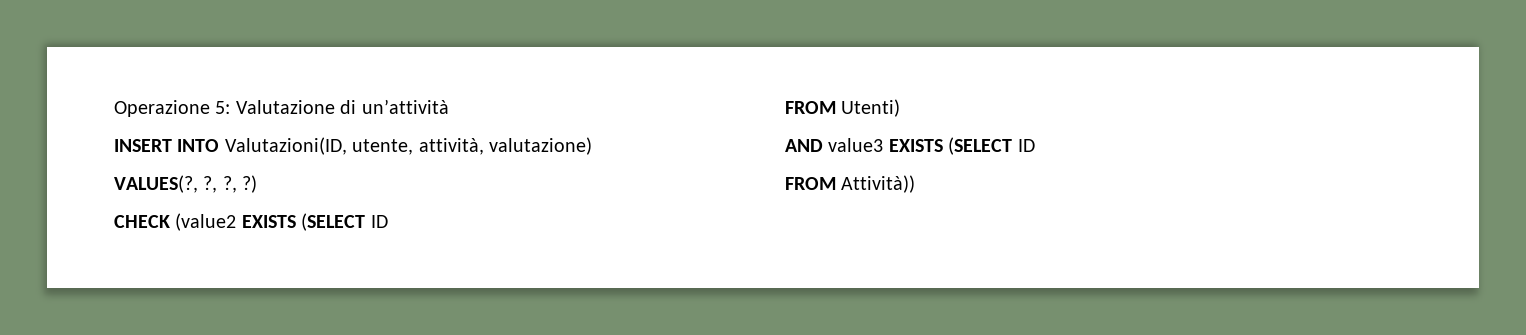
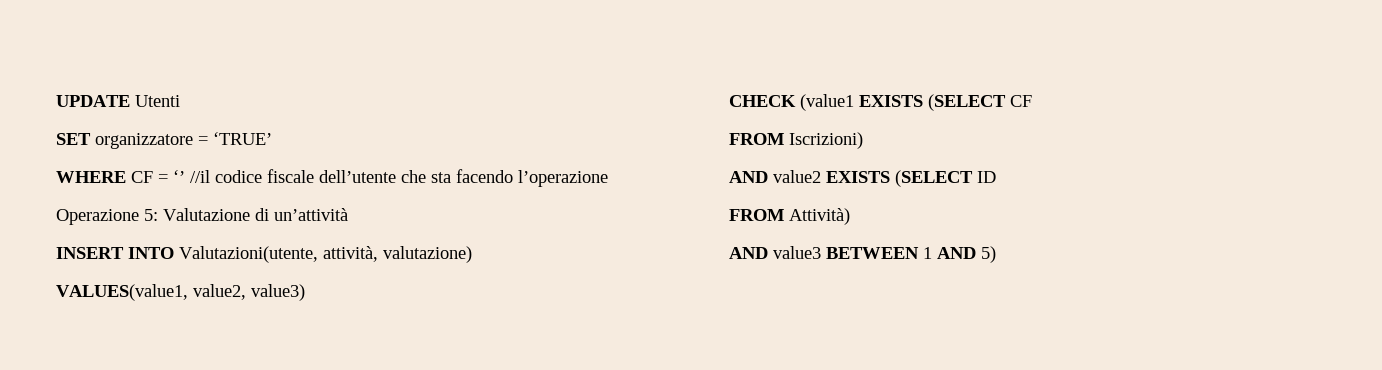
(114, 108) none -> [56,95,180,107] [56,132,272,149] [56,169,608,187] UPDATE Utenti // SET organizzatore = ‘TRUE’ // WHERE CF = ‘’ //il codice fiscale dell’utente che sta facendo l’operazione //
[224,137,414,155] Valutazioni(ID, utente, -> [179,246,318,263] Valutazioni(utente,
[114,175,258,193] [114,213,388,231] [785,99,901,117] VALUES(?, ?, ?, ?) // CHECK (value2 EXISTS (SELECT ID // FROM Utenti) -> [56,284,305,301] [729,94,1032,111] [729,132,863,149] [729,170,996,187] [729,208,850,225] VALUES(value1, value2, value3) // CHECK (value1 EXISTS (SELECT CF // FROM Iscrizioni) // AND value2 EXISTS (SELECT ID // FROM Attività)
[888,137,1035,155] [785,175,916,193] EXISTS (SELECT ID // FROM Attività)) -> [826,246,996,263] BETWEEN 1 AND 5)

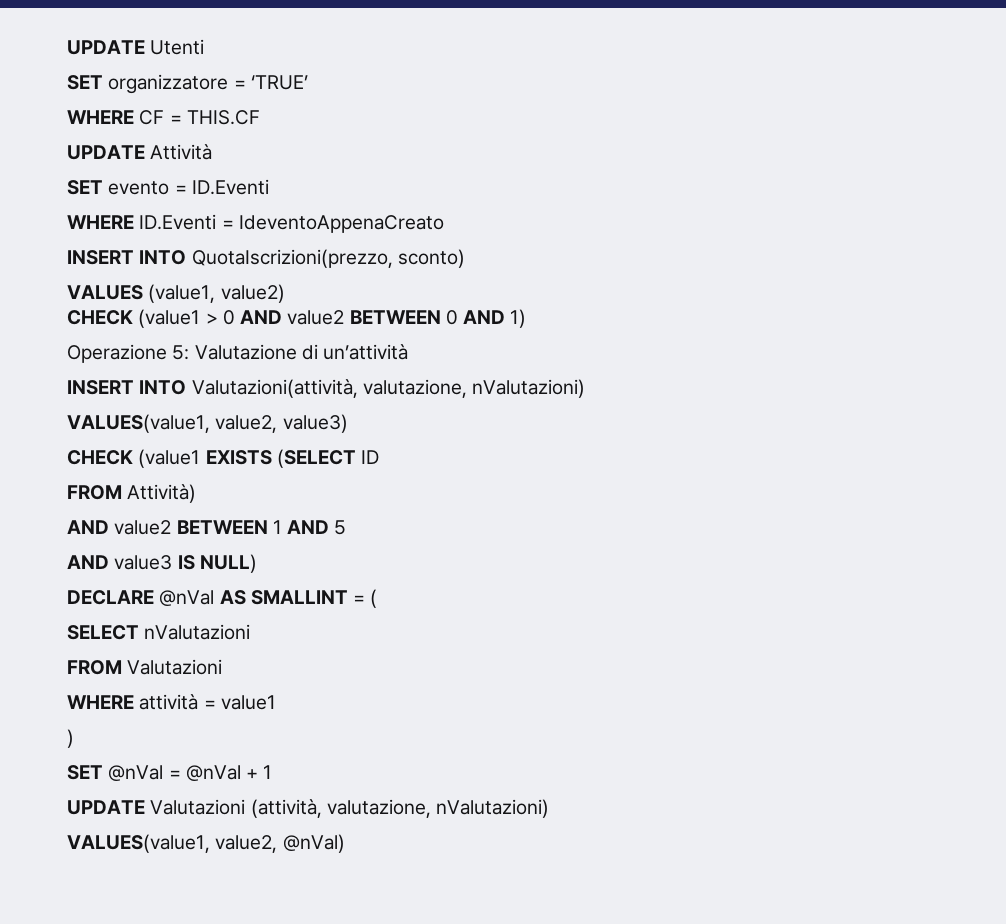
[173,169,608,187] ‘’ //il codice fiscale dell’utente che sta facendo l’operazione -> [186,110,260,125] [67,144,213,160] [67,179,269,195] [67,214,444,233] [67,249,465,268] [67,284,285,303] [67,309,527,328] THIS.CF // UPDATE Attività // SET evento = ID.Eventi // WHERE ID.Eventi = IdeventoAppenaCreato // INSERT INTO QuotaIscrizioni(prezzo, sconto) // VALUES (value1, value2) // CHECK (value1 > 0 AND value2 BETWEEN 0 AND 1)
[179,246,472,263] Valutazioni(utente, attività, valutazione) -> [191,379,586,398] Valutazioni(attività, valutazione, nValutazioni)
[1010,95,1032,107] [729,132,863,149] [729,170,973,187] CF // FROM Iscrizioni) // AND value2 EXISTS (SELECT -> (356, 458) none
[773,246,821,259] value3 -> [114,520,172,535] value2
[981,246,996,263] 5) -> [334,520,347,535] [67,554,257,573] [67,589,378,608] [67,624,251,640] [67,659,223,675] [67,694,276,710] [67,729,74,748] [67,765,273,781] [67,799,550,818] [67,834,345,853] 5 // AND value3 IS NULL) // DECLARE @nVal AS SMALLINT = ( // SELECT nValutazioni // FROM Valutazioni // WHERE attività = value1 // ) // SET @nVal = @nVal + 1 // UPDATE Valutazioni (attività, valutazione, nValutazioni) // VALUES(value1, value2, @nVal)

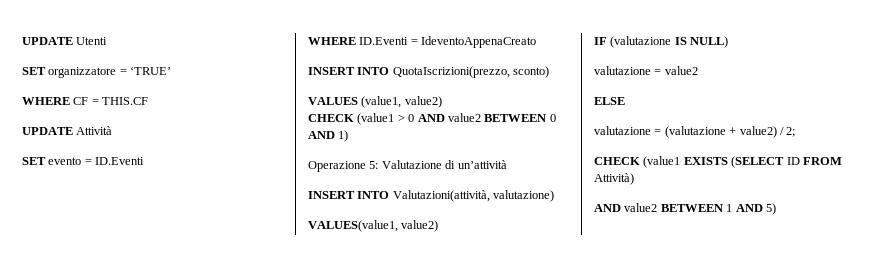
[362,379,586,398] [67,414,348,433] valutazione, nValutazioni) // VALUES(value1, value2, value3) -> [493,190,555,202] [308,220,439,232] [594,36,729,48] [594,66,698,75] [594,97,625,105] [594,126,796,138] valutazione) // VALUES(value1, value2) // IF (valutazione IS NULL) // valutazione = value2 // ELSE // valutazione = (valutazione + value2) / 2;
(380, 457) // -> (800, 161) none
[334,520,347,535] [67,554,257,573] [67,589,378,608] [67,624,251,640] [67,659,223,675] [67,694,276,710] [67,729,74,748] [67,765,273,781] [67,799,550,818] [67,834,345,853] 5 // AND value3 IS NULL) // DECLARE @nVal AS SMALLINT = ( // SELECT nValutazioni // FROM Valutazioni // WHERE attività = value1 // ) // SET @nVal = @nVal + 1 // UPDATE Valutazioni (attività, valutazione, nValutazioni) // VALUES(value1, value2, @nVal) -> [765,203,776,215] 5)

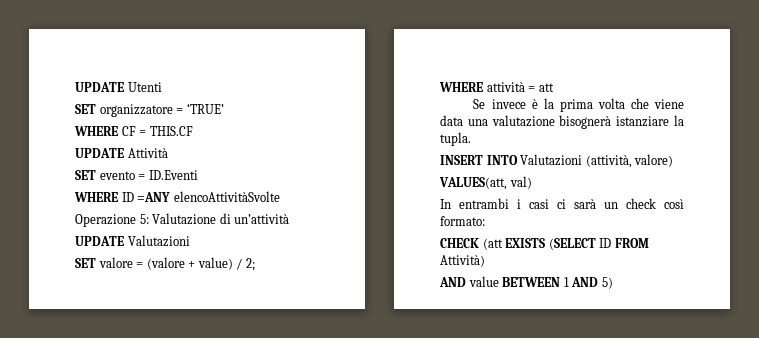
[359,36,537,48] [308,66,550,78] [308,96,442,108] [308,113,556,125] [308,130,349,142] ID.Eventi = IdeventoAppenaCreato // INSERT INTO QuotaIscrizioni(prezzo, sconto) // VALUES (value1, value2) // CHECK (value1 > 0 AND value2 BETWEEN 0 AND 1) -> [121,191,280,202] ID =ANY elencoAttivitàSvolte
[308,190,555,202] [308,220,439,232] [594,36,729,48] [594,66,698,75] [594,97,625,105] [594,126,796,138] [594,156,681,168] INSERT INTO Valutazioni(attività, valutazione) // VALUES(value1, value2) // IF (valutazione IS NULL) // valutazione = value2 // ELSE // valutazione = (valutazione + value2) / 2; // CHECK (value1 -> [75,235,190,247] [75,257,255,271] [439,82,554,92] [473,98,684,112] [440,115,684,129] [440,132,471,146] [440,154,674,168] [439,176,532,190] [440,198,684,209] [440,216,485,226] [440,238,503,250] UPDATE Valutazioni // SET valore = (valore + value) / 2; // WHERE attività = att // Se invece è la prima volta che viene data una valutazione bisognerà istanziare la tupla. // INSERT INTO Valutazioni (attività, valore) // VALUES(att, val) // In entrambi i casi ci sarà un check così formato: // CHECK (att
[624,203,658,212] value2 -> [468,276,499,287] value

